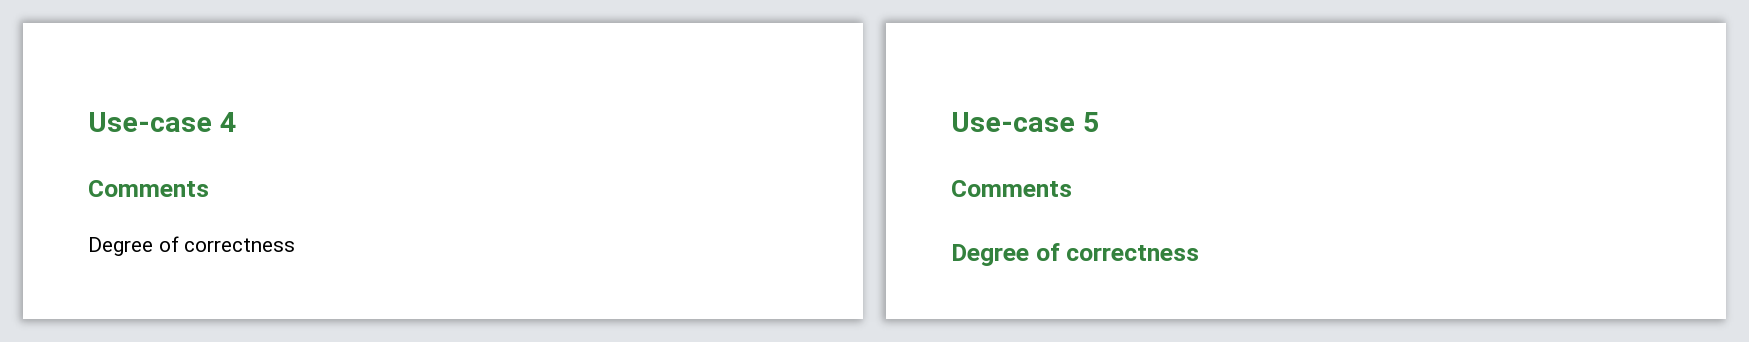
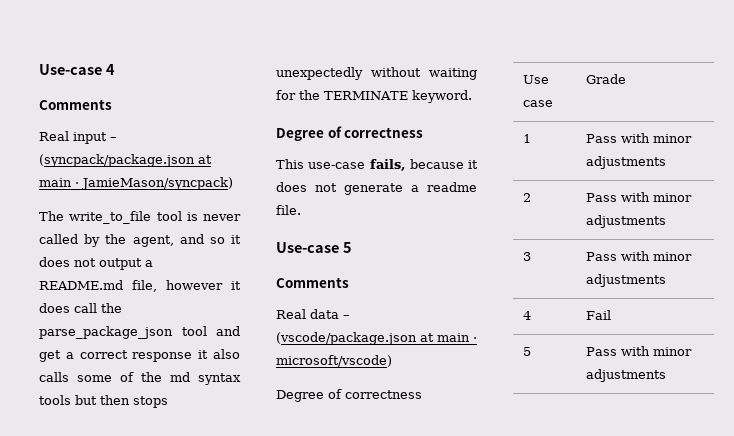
[88,236,296,256] [951,112,1099,132] [951,180,1072,197] [951,243,1200,266] Degree of correctness // Use-case 5 // Comments // Degree of correctness -> [39,131,117,144] [39,154,212,167] [39,177,233,190] [39,211,241,224] [39,234,241,247] [39,257,153,270] [39,280,241,292] [39,303,122,313] [39,326,240,339] [39,349,240,362] [39,372,241,385] [39,395,168,408] [276,67,477,80] [276,90,472,103] [276,126,424,141] [276,159,478,171] [276,182,477,195] [276,205,301,215] [276,242,352,253] [276,277,349,288] [276,309,350,319] [276,332,477,345] [276,355,392,367] [276,389,422,402] [522,75,549,84] [522,100,553,107] [585,74,626,84] [522,134,531,143] [585,133,692,143] [585,156,666,169] [522,193,531,202] [585,192,692,202] [585,215,666,228] [522,252,531,261] [585,251,692,261] [585,274,666,287] [522,311,531,320] [585,310,611,320] [522,347,531,356] [585,346,692,356] [585,369,666,382] Real input – (syncpack/package.json at main · JamieMason/syncpack) // The write_to_file tool is never called by the agent, and so it does not output a README.md file, however it does call the parse_package_json tool and get a correct response it also calls some of the md syntax tools but then stops unexpectedly without waiting for the TERMINATE keyword. // Degree of correctness // This use-case fails, because it does not generate a readme file. // Use-case 5 // Comments // Real data – (vscode/package.json at main · microsoft/vscode) // Degree of correctness // Use case | Grade // 1 | Pass with minor adjustments // 2 | Pass with minor adjustments // 3 | Pass with minor adjustments // 4 | Fail // 5 | Pass with minor adjustments

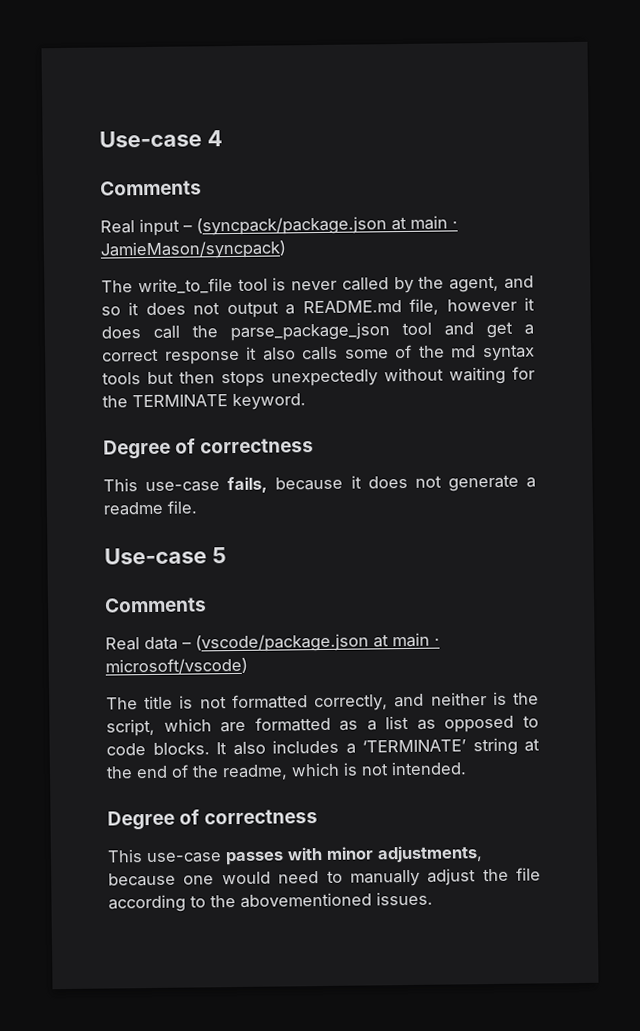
[276,389,422,402] [522,75,549,84] [522,100,553,107] [585,74,626,84] [522,134,531,143] [585,133,692,143] [585,156,666,169] [522,193,531,202] [585,192,692,202] [585,215,666,228] [522,252,531,261] [585,251,692,261] [585,274,666,287] [522,311,531,320] [585,310,611,320] [522,347,531,356] [585,346,692,356] [585,369,666,382] Degree of correctness // Use case | Grade // 1 | Pass with minor adjustments // 2 | Pass with minor adjustments // 3 | Pass with minor adjustments // 4 | Fail // 5 | Pass with minor adjustments -> [106,691,539,712] [106,715,539,737] [106,737,540,756] [106,761,467,781] [107,809,319,831] [107,845,483,866] [108,867,541,887] [108,891,433,913] The title is not formatted correctly, and neither is the script, which are formatted as a list as opposed to code blocks. It also includes a ‘TERMINATE’ string at the end of the readme, which is not intended. // Degree of correctness // This use-case passes with minor adjustments, because one would need to manually adjust the file according to the abovementioned issues.

